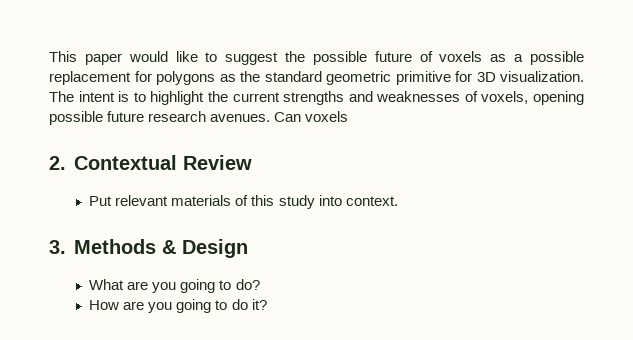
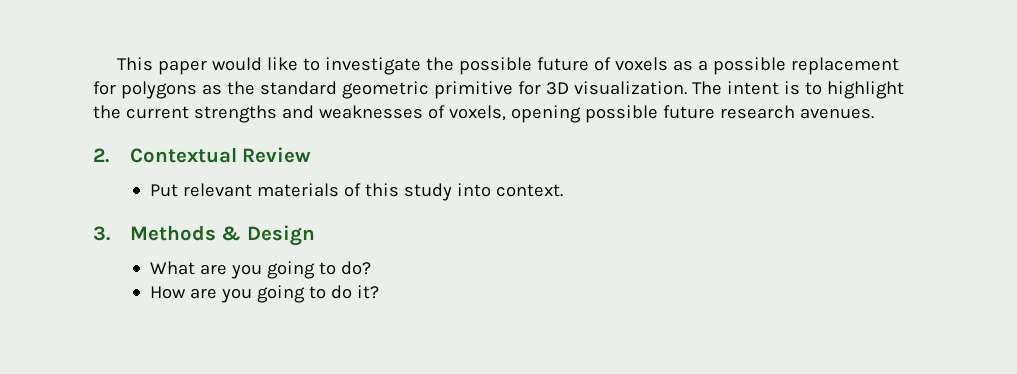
[225,52,279,65] suggest -> [325,57,422,75] investigate
[274,111,349,122] Can voxels -> (874, 113) none

